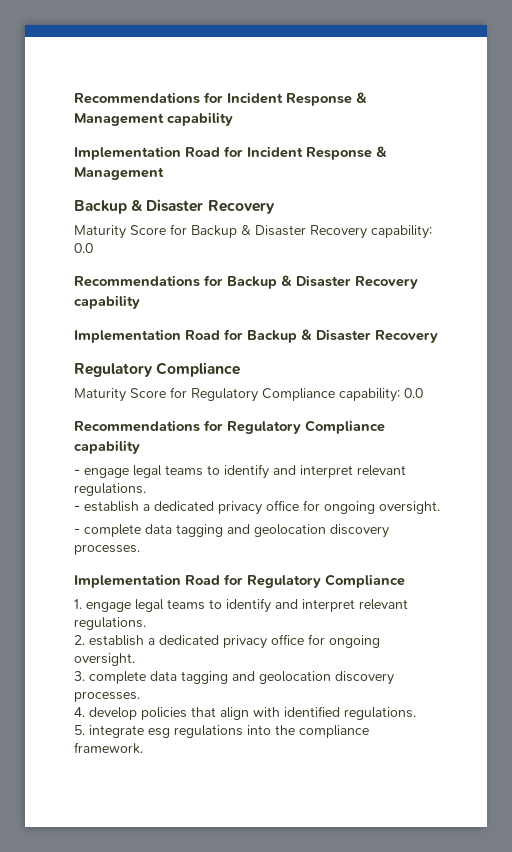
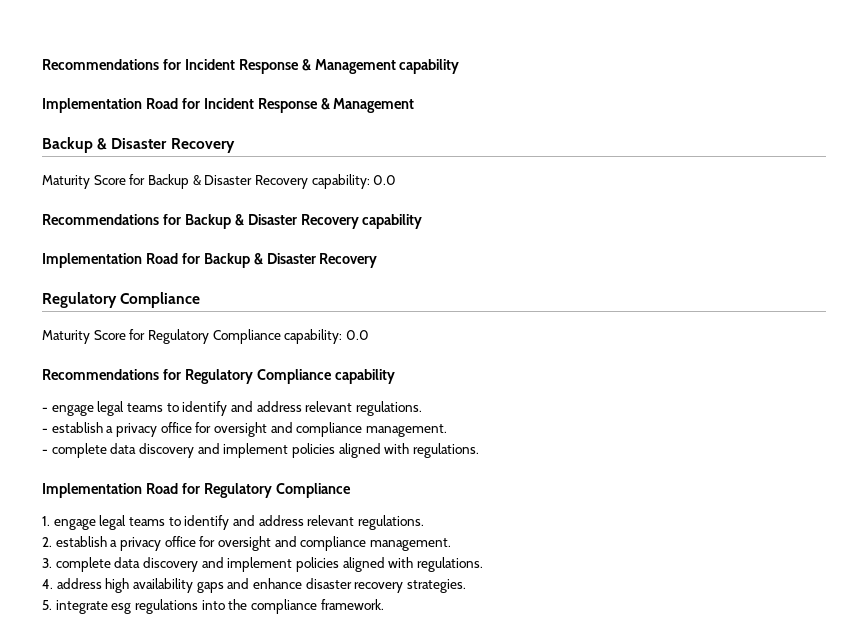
[300,465,353,478] interpret -> [256,401,302,412] address
[154,500,440,515] dedicated privacy office for ongoing oversight. -> [115,422,447,437] privacy office for oversight and compliance management.
[176,524,389,538] [74,544,140,555] tagging and geolocation discovery processes. -> [138,443,479,458] discovery and implement policies aligned with regulations.
[302,599,355,612] interpret -> [258,515,304,526] address
[159,634,380,649] [74,653,135,666] dedicated privacy office for ongoing oversight. -> [119,536,451,551] privacy office for oversight and compliance management.
[181,671,394,685] [74,691,140,702] [74,706,416,720] tagging and geolocation discovery processes. // 4. develop policies that align with identified regulations. -> [142,557,483,572] [42,578,466,593] discovery and implement policies aligned with regulations. // 4. address high availability gaps and enhance disaster recovery strategies.

